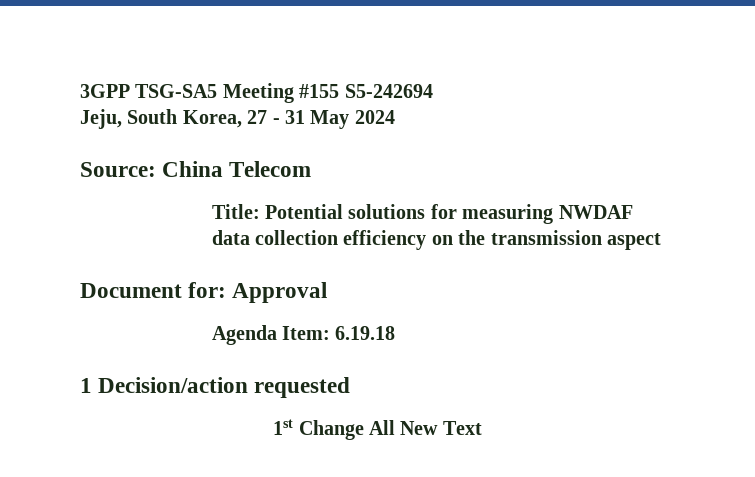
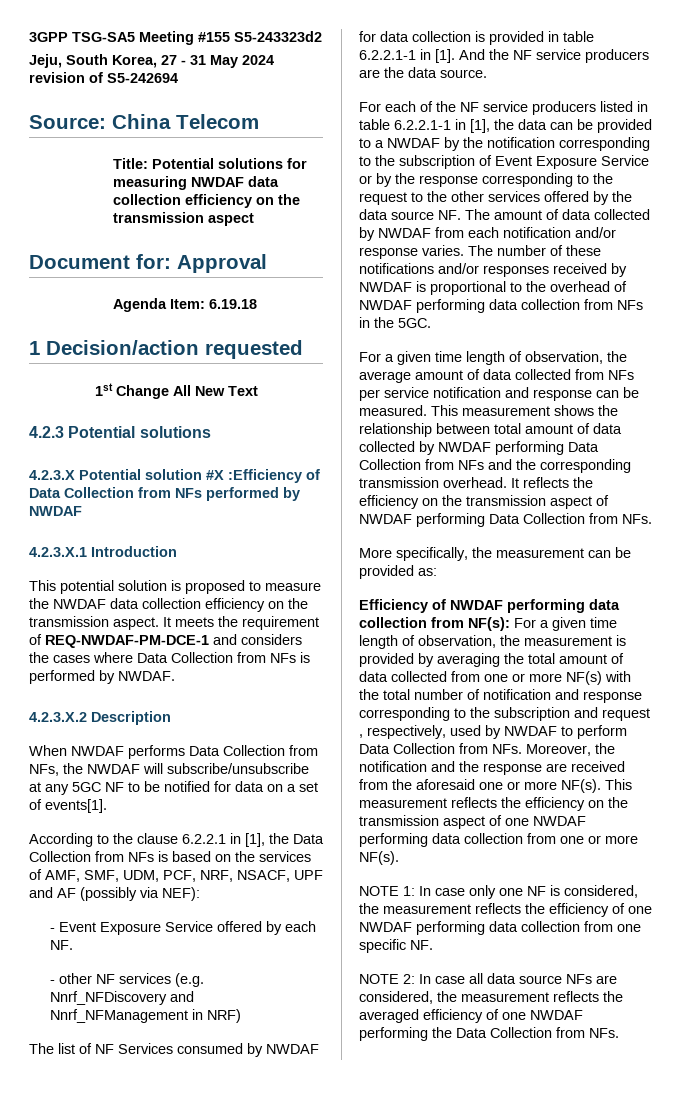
[344,84,433,98] S5-242694 -> [234,31,322,42] S5-243323d2
(395, 117) none -> [29,72,178,83] revision of S5-242694
(482, 428) none -> [29,426,211,438] [29,469,320,483] [29,487,300,501] [29,506,82,516] [29,546,177,557] [29,580,321,594] [29,598,308,612] [29,616,319,630] [29,634,302,648] [29,652,310,663] [29,670,175,684] [29,711,171,725] [29,745,318,759] [29,763,309,776] [29,781,318,795] [29,799,107,813] [29,833,324,847] [29,851,311,862] [29,869,323,882] [29,887,200,901] [50,921,317,935] [50,940,74,950] [50,973,205,987] [50,991,195,1005] [50,1009,242,1023] [29,1043,319,1057] [359,31,594,45] [359,49,649,63] [359,67,487,78] [359,101,648,115] [359,119,652,133] [359,137,650,151] [359,155,649,169] [359,173,613,187] [359,191,632,205] [359,209,650,220] [359,227,616,241] [359,245,601,259] [359,263,627,277] [359,281,627,295] [359,299,643,313] [359,317,431,328] [359,351,627,365] [359,369,634,383] [359,387,639,401] [359,405,618,416] [359,423,622,437] [359,441,599,455] [359,459,631,473] [359,477,593,488] [359,495,609,509] [359,513,652,527] [359,547,631,561] [359,565,437,579] [359,599,620,613] [359,617,617,631] [359,635,626,649] [359,653,624,667] [359,671,631,685] [359,689,642,703] [359,707,650,721] [359,725,627,739] [359,743,615,756] [359,761,625,775] [359,779,632,793] [359,797,628,811] [359,815,586,829] [359,833,638,847] [359,851,399,865] [359,885,638,899] [359,903,652,917] [359,921,641,935] [359,939,433,953] [359,973,617,984] [359,991,623,1004] [359,1009,583,1023] [359,1027,619,1041] // 4.2.3 Potential solutions // 4.2.3.X Potential solution #X :Efficiency of Data Collection from NFs performed by NWDAF // 4.2.3.X.1 Introduction // This potential solution is proposed to measure the NWDAF data collection efficiency on the transmission aspect. It meets the requirement of REQ-NWDAF-PM-DCE-1 and considers the cases where Data Collection from NFs is performed by NWDAF. // 4.2.3.X.2 Description // When NWDAF performs Data Collection from NFs, the NWDAF will subscribe/unsubscribe at any 5GC NF to be notified for data on a set of events[1]. // According to the clause 6.2.2.1 in [1], the Data Collection from NFs is based on the services of AMF, SMF, UDM, PCF, NRF, NSACF, UPF and AF (possibly via NEF): // - Event Exposure Service offered by each NF. // - other NF services (e.g. Nnrf_NFDiscovery and Nnrf_NFManagement in NRF) // The list of NF Services consumed by NWDAF for data collection is provided in table 6.2.2.1-1 in [1]. And the NF service producers are the data source. // For each of the NF service producers listed in table 6.2.2.1-1 in [1], the data can be provided to a NWDAF by the notification corresponding to the subscription of Event Exposure Service or by the response corresponding to the request to the other services offered by the data source NF. The amount of data collected by NWDAF from each notification and/or response varies. The number of these notifications and/or responses received by NWDAF is proportional to the overhead of NWDAF performing data collection from NFs in the 5GC. // For a given time length of observation, the average amount of data collected from NFs per service notification and response can be measured. This measurement shows the relationship between total amount of data collected by NWDAF performing Data Collection from NFs and the corresponding transmission overhead. It reflects the efficiency on the transmission aspect of NWDAF performing Data Collection from NFs. // More specifically, the measurement can be provided as: // Efficiency of NWDAF performing data collection from NF(s): For a given time length of observation, the measurement is provided by averaging the total amount of data collected from one or more NF(s) with the total number of notification and response corresponding to the subscription and request , respectively, used by NWDAF to perform Data Collection from NFs. Moreover, the notification and the response are received from the aforesaid one or more NF(s). This measurement reflects the efficiency on the transmission aspect of one NWDAF performing data collection from one or more NF(s). // NOTE 1: In case only one NF is considered, the measurement reflects the efficiency of one NWDAF performing data collection from one specific NF. // NOTE 2: In case all data source NFs are considered, the measurement reflects the averaged efficiency of one NWDAF performing the Data Collection from NFs.

